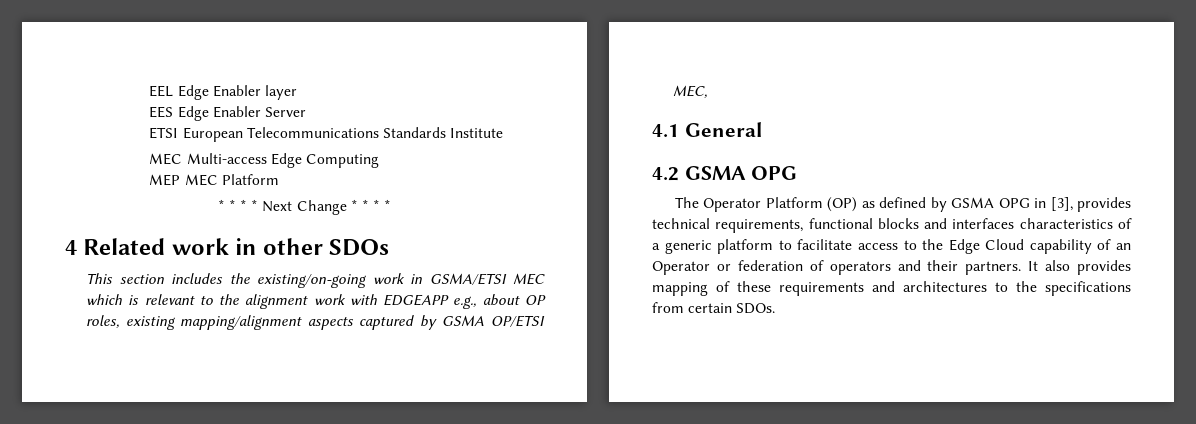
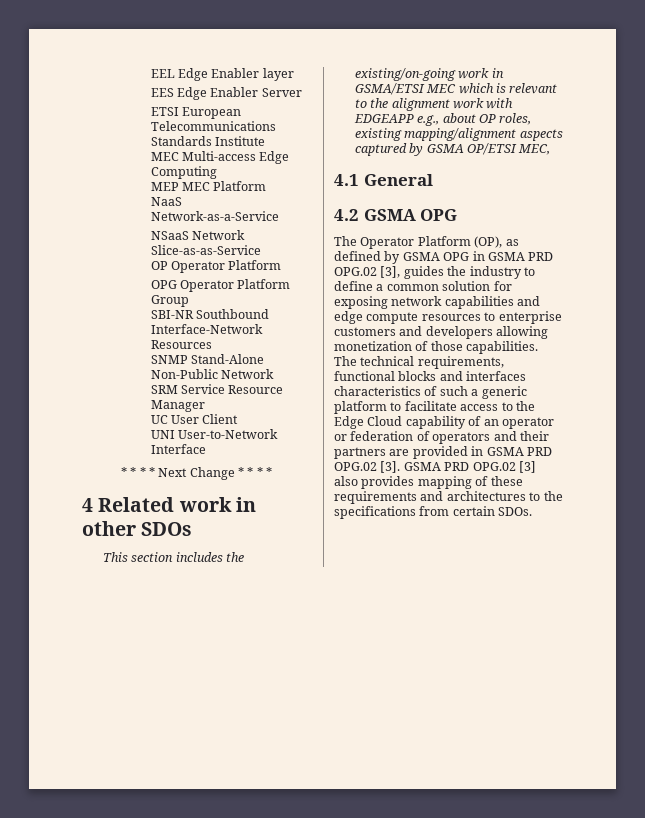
(279, 179) none -> [150,197,182,206] [150,211,279,221] [150,230,246,240] [150,245,261,255] [150,260,282,273] [150,279,291,292] [150,295,189,307] [150,309,270,319] [150,324,263,334] [150,340,212,349] [150,354,265,364] [150,369,275,379] [150,384,284,394] [150,400,205,412] [150,414,239,424] [150,429,279,439] [150,444,206,454] // NaaS Network-as-a-Service // NSaaS Network Slice-as-as-Service // OP Operator Platform // OPG Operator Platform Group // SBI-NR Southbound Interface-Network Resources // SNMP Stand-Alone Non-Public Network // SRM Service Resource Manager // UC User Client // UNI User-to-Network Interface
[827,197,858,212] (OP) -> [474,236,503,248] (OP),
[1050,197,1131,212] [3], provides -> [487,252,554,261] [334,266,535,279] [334,281,512,291] [334,296,541,309] [334,311,562,324] [334,326,549,339] [334,341,539,354] [334,356,357,366] GSMA PRD OPG.02 [3], guides the industry to define a common solution for exposing network capabilities and edge compute resources to enterprise customers and developers allowing monetization of those capabilities. The
(1132, 223) none -> [439,386,468,396] such
[652,261,710,275] Operator -> [501,417,554,429] operator
[965,261,1039,275] partners. It -> [334,446,552,459] [334,461,536,473] partners are provided in GSMA PRD OPG.02 [3]. GSMA PRD OPG.02 [3]

